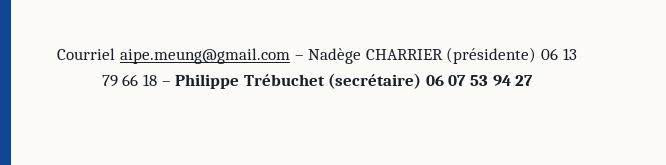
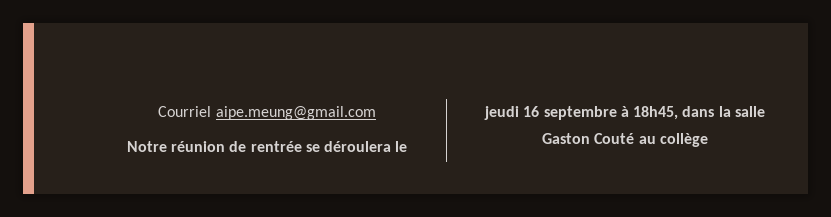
[294,47,577,64] [101,73,534,89] – Nadège CHARRIER (présidente) 06 13 79 66 18 – Philippe Trébuchet (secrétaire) 06 07 53 94 27 -> [126,141,408,152] [483,106,766,120] [542,133,708,147] // Notre réunion de rentrée se déroulera le jeudi 16 septembre à 18h45, dans la salle Gaston Couté au collège

